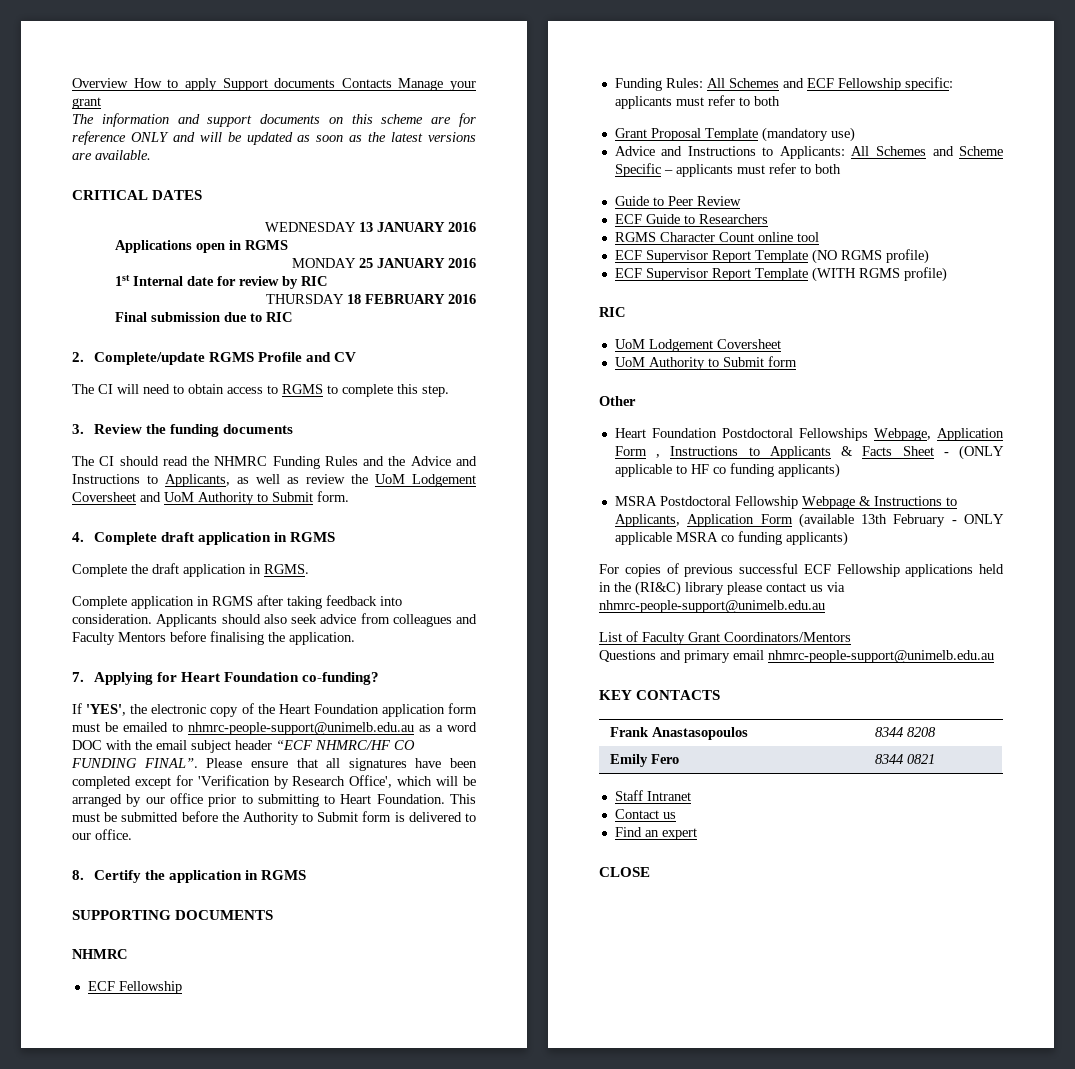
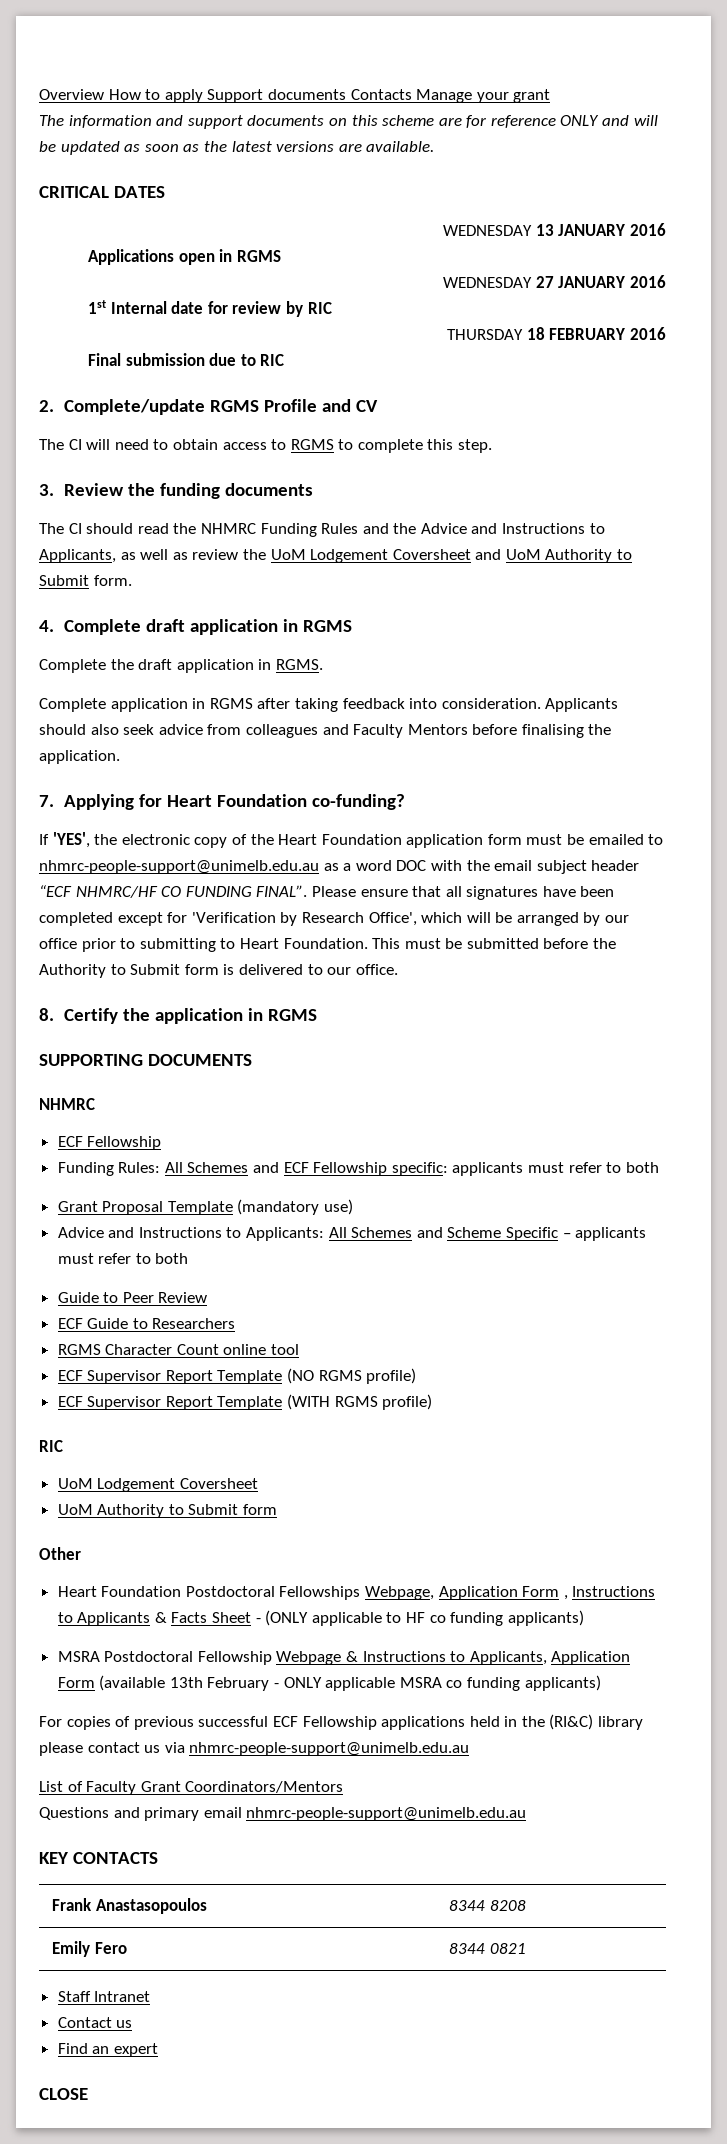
[292,258,373,268] MONDAY 25 -> [443,276,554,288] WEDNESDAY 27

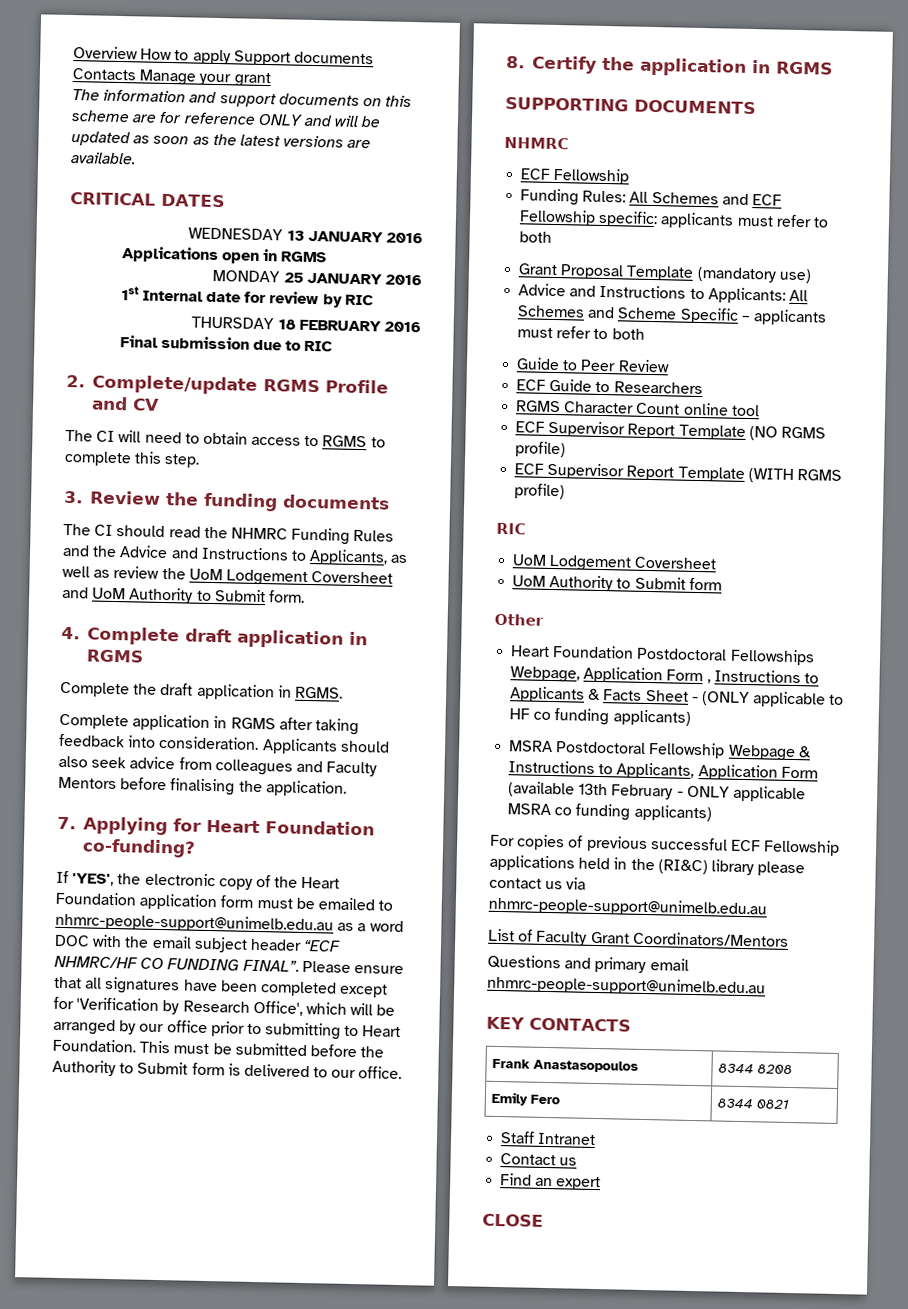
[443,276,554,288] WEDNESDAY 27 -> [212,269,304,283] MONDAY 25

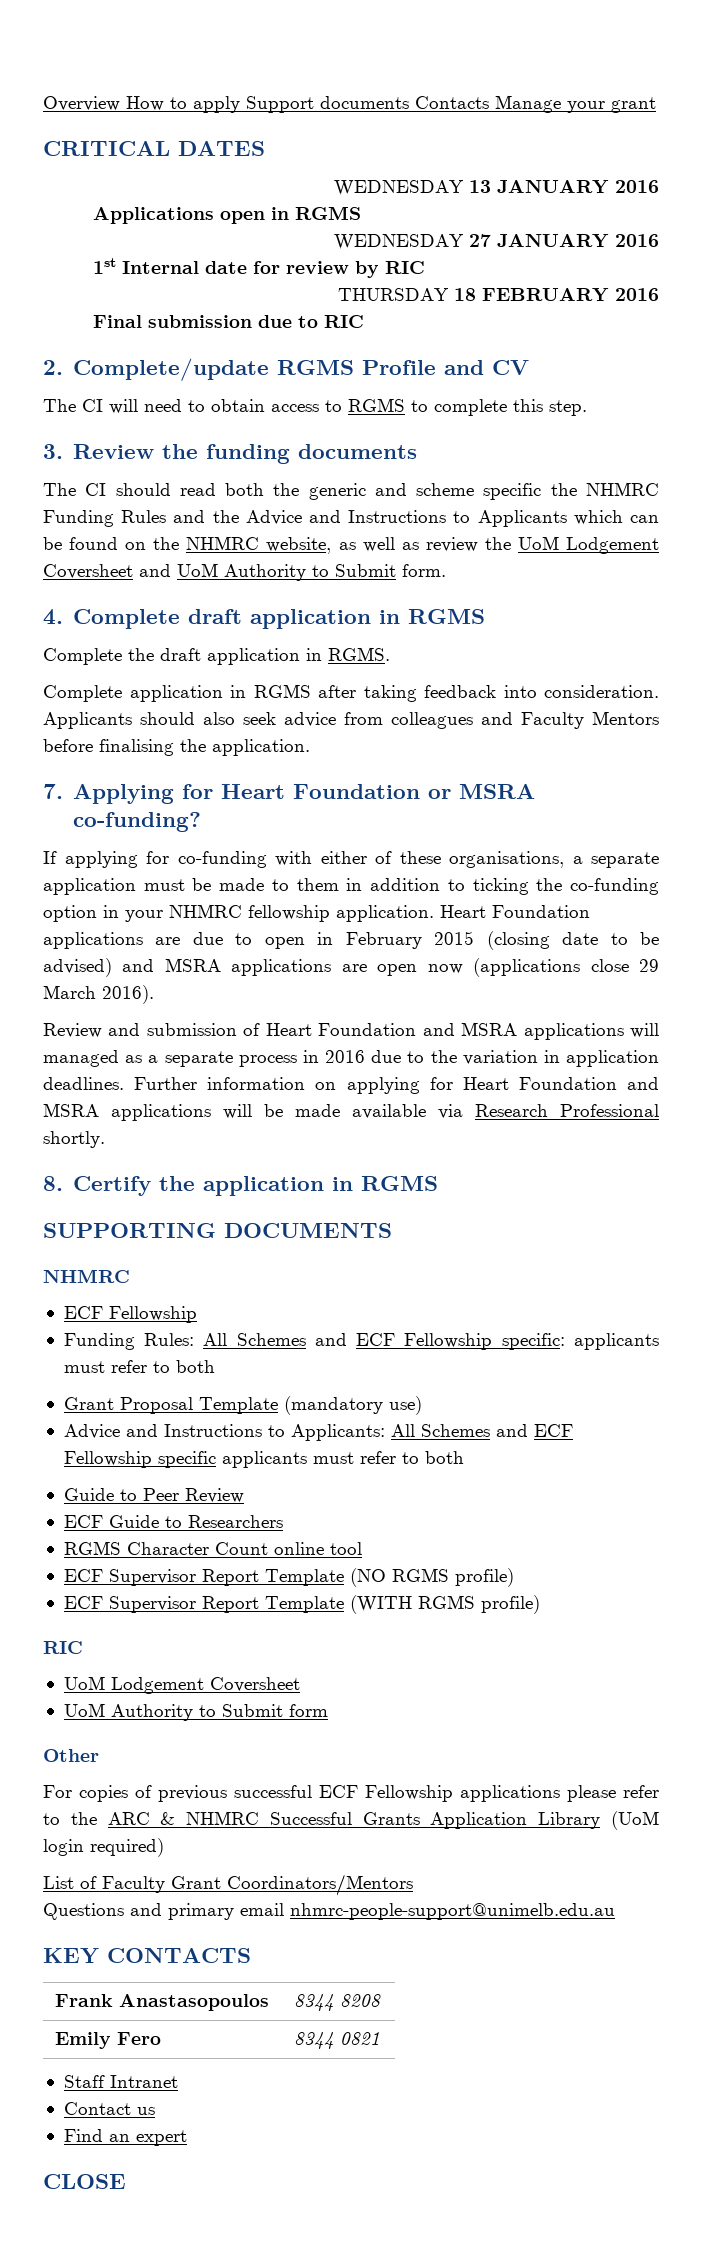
[72,89,413,108] [71,110,382,128] [71,131,372,149] [71,152,136,165] // The information and support documents on this scheme are for reference ONLY and will be updated as soon as the latest versions are available. -> (656, 105) none
[212,269,304,283] MONDAY 25 -> [334,234,491,250] WEDNESDAY 27
(201, 532) none -> [225,483,542,500] both the generic and scheme specific
[309,549,389,566] Applicants, -> [477,510,659,527] [43,536,332,554] Applicants which can be found on the NHMRC website,
(376, 828) none -> [427,784,535,799] or MSRA
[72,872,341,890] [55,891,394,911] [55,912,404,934] [54,934,342,953] [54,955,404,975] [54,976,389,998] [53,996,396,1016] [53,1018,402,1040] [52,1038,385,1058] [52,1059,403,1080] 'YES', the electronic copy of the Heart Foundation application form must be emailed to nhmrc-people-support@unimelb.edu.au as a word DOC with the email subject header “ECF NHMRC/HF CO FUNDING FINAL”. Please ensure that all signatures have been completed except for 'Verification by Research Office', which will be arranged by our office prior to submitting to Heart Foundation. This must be submitted before the Authority to Submit form is delivered to our office. -> [64,851,659,868] [43,878,660,895] [43,904,590,922] [43,931,659,950] [43,958,660,977] [43,985,154,1004] [43,1022,660,1040] [43,1050,660,1067] [43,1077,659,1094] [43,1103,659,1121] [43,1131,105,1148] applying for co-funding with either of these organisations, a separate application must be made to them in addition to ticking the co-funding option in your NHMRC fellowship application. Heart Foundation applications are due to open in February 2015 (closing date to be advised) and MSRA applications are open now (applications close 29 March 2016). // Review and submission of Heart Foundation and MSRA applications will managed as a separate process in 2016 due to the variation in application deadlines. Further information on applying for Heart Foundation and MSRA applications will be made available via Research Professional shortly.
[617,307,751,324] Scheme Specific – -> [533,1424,573,1437] [63,1451,216,1468] ECF Fellowship specific
[510,645,815,666] [510,666,819,684] [510,686,845,708] [509,708,691,726] [509,740,812,762] [508,760,818,781] [508,781,806,803] [507,803,712,822] // Heart Foundation Postdoctoral Fellowships Webpage, Application Form , Instructions to Applicants & Facts Sheet - (ONLY applicable to HF co funding applicants) // MSRA Postdoctoral Fellowship Webpage & Instructions to Applicants, Application Form (available 13th February - ONLY applicable MSRA co funding applicants) -> (99, 1755) none
[578,857,806,877] [489,877,587,890] [488,896,767,918] held in the (RI&C) library please contact us via nhmrc-people-support@unimelb.edu.au -> [567,1785,659,1802] [43,1811,659,1830] [43,1838,164,1857] please refer to the ARC & NHMRC Successful Grants Application Library (UoM login required)

